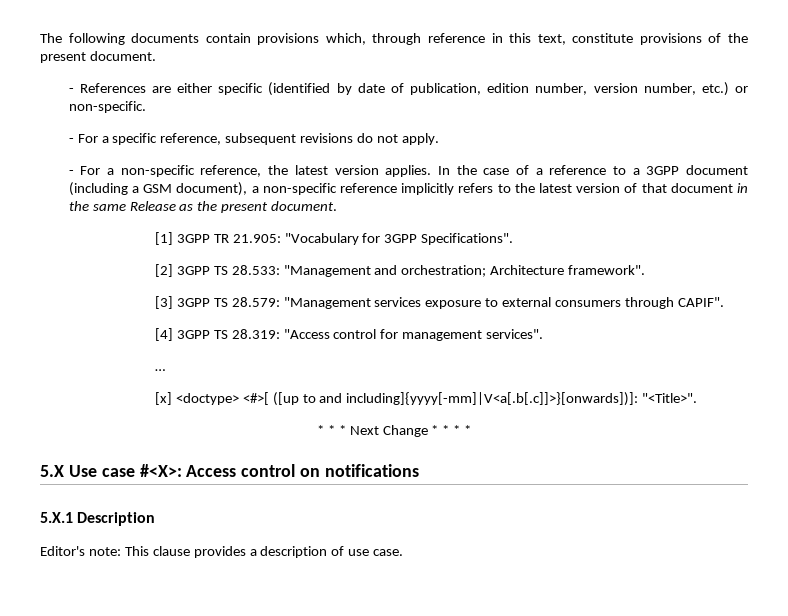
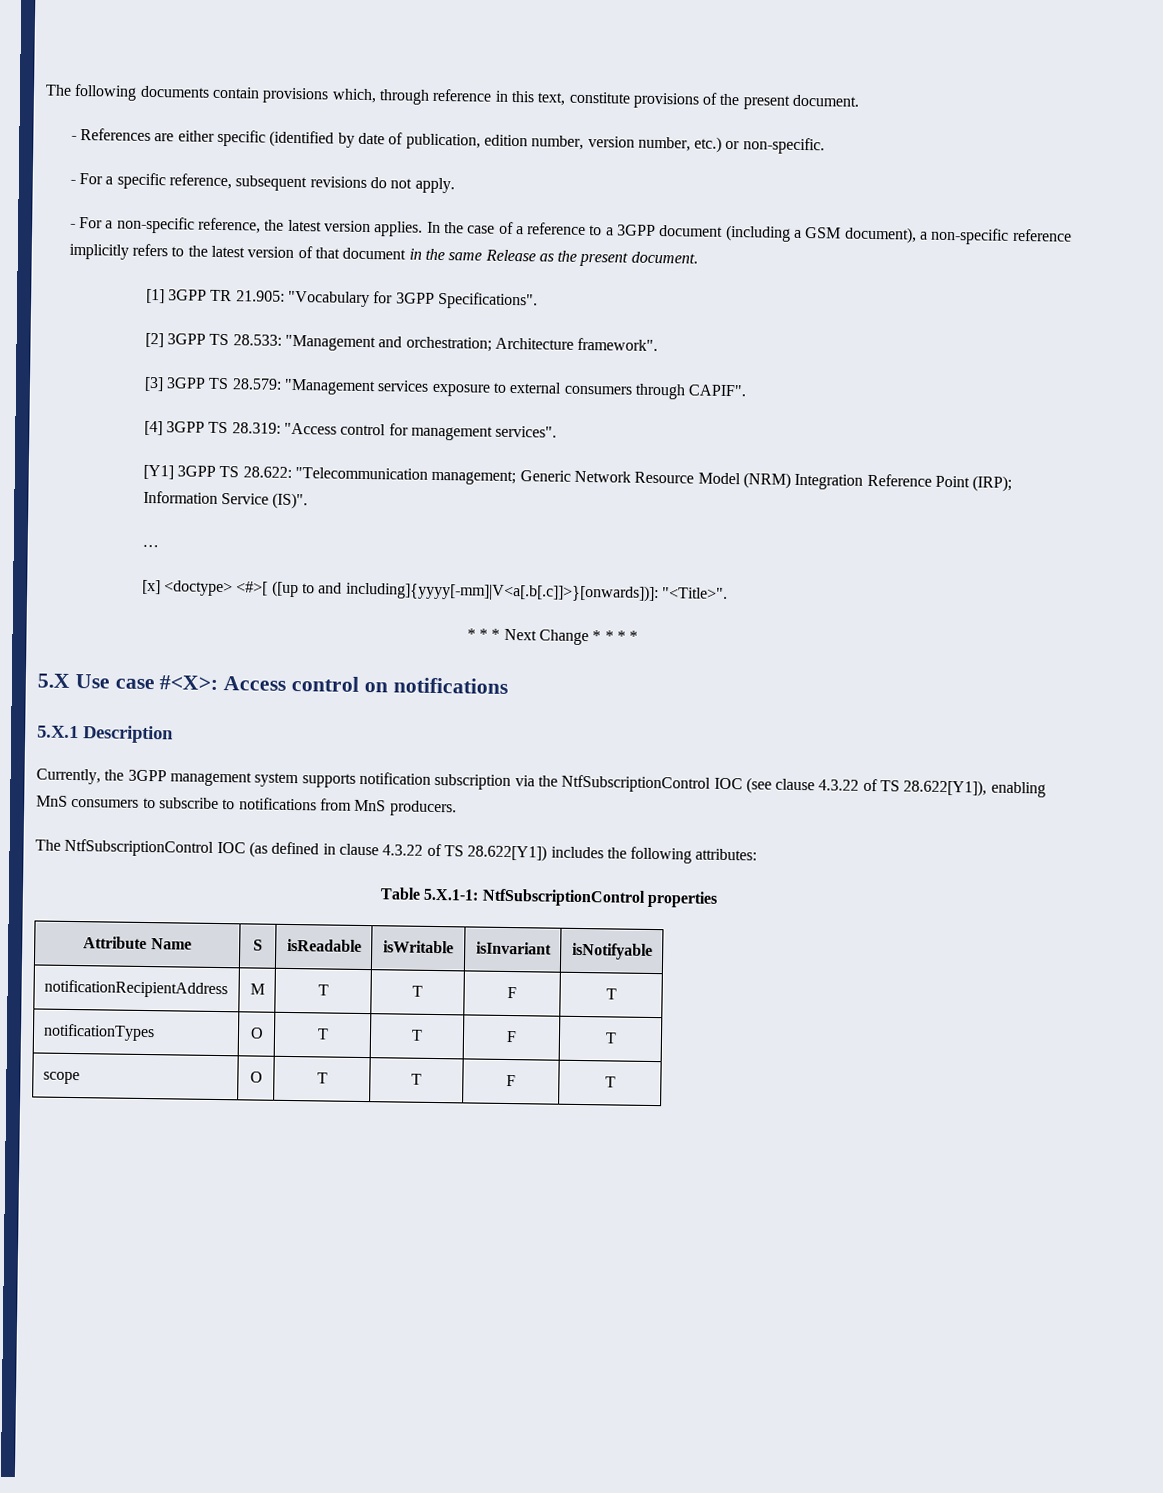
(544, 334) none -> [142,464,1013,492] [142,490,309,510] // [Y1] 3GPP TS 28.622: "Telecommunication management; Generic Network Resource Model (NRM) Integration Reference Point (IRP); Information Service (IS)".
[40,546,404,558] Editor's note: This clause provides a description of use case. -> [36,768,1046,798] [36,795,457,817] [35,838,758,864] [380,887,718,908] [83,936,192,950] [253,939,263,951] [286,938,362,952] [383,940,454,954] [475,941,552,955] [571,942,653,960] [43,979,228,999] [249,983,265,995] [317,984,329,996] [412,985,423,997] [507,987,517,999] [605,988,617,1000] [42,1023,155,1042] [249,1027,264,1039] [316,1028,329,1040] [411,1029,423,1041] [506,1031,517,1043] [604,1032,617,1044] [42,1071,80,1085] [249,1071,263,1083] [316,1072,328,1084] [411,1073,422,1085] [506,1074,516,1087] [604,1076,616,1088] Currently, the 3GPP management system supports notification subscription via the NtfSubscriptionControl IOC (see clause 4.3.22 of TS 28.622[Y1]), enabling MnS consumers to subscribe to notifications from MnS producers. // The NtfSubscriptionControl IOC (as defined in clause 4.3.22 of TS 28.622[Y1]) includes the following attributes: // Table 5.X.1-1: NtfSubscriptionControl properties // Attribute Name | S | isReadable | isWritable | isInvariant | isNotifyable // notificationRecipientAddress | M | T | T | F | T // notificationTypes | O | T | T | F | T // scope | O | T | T | F | T

